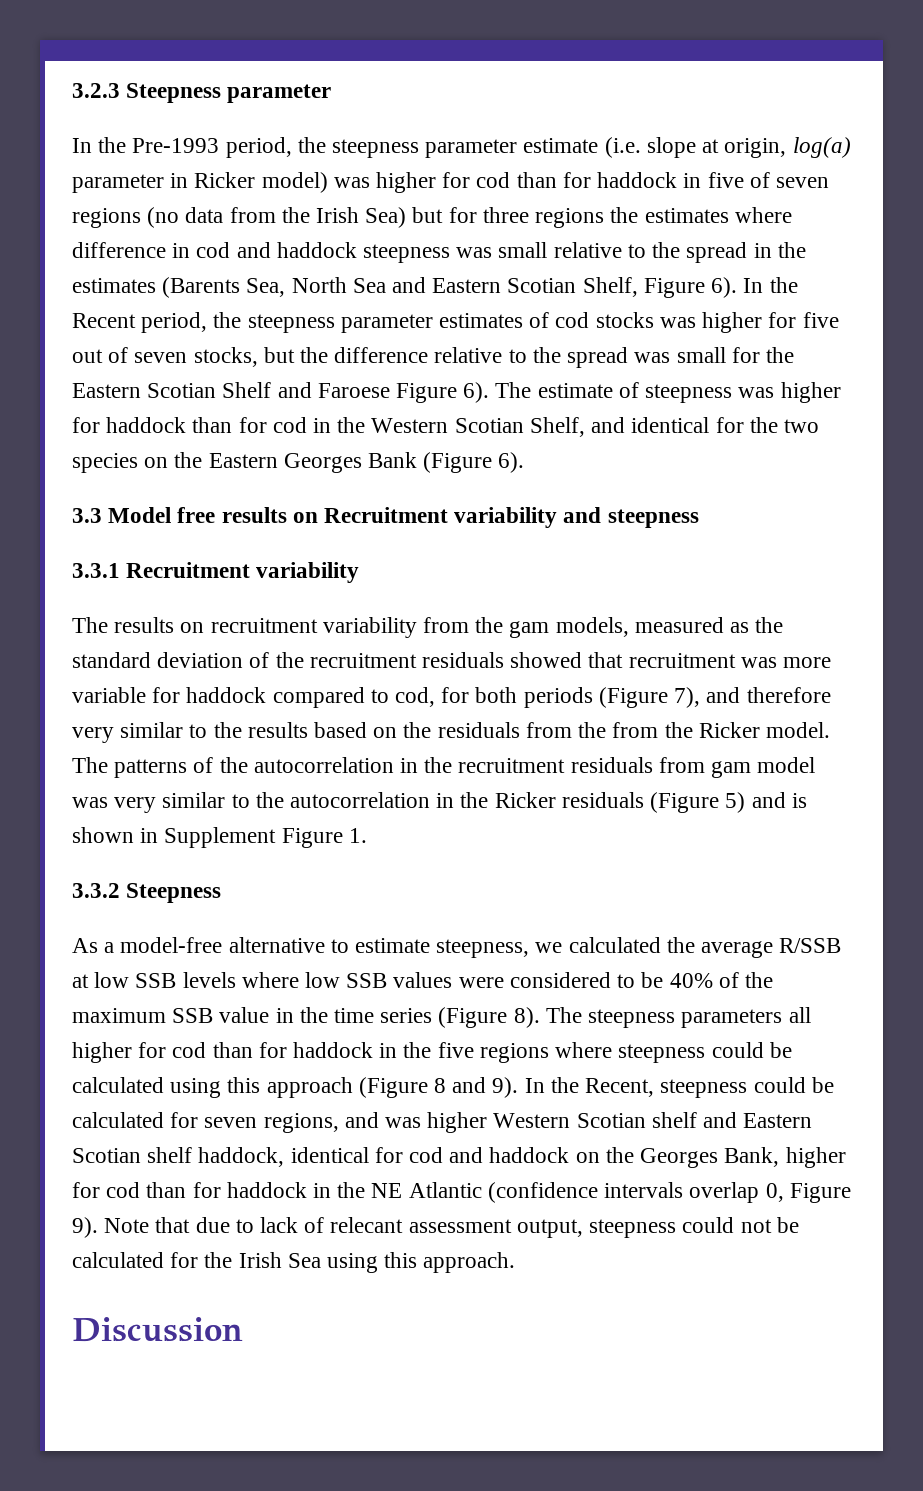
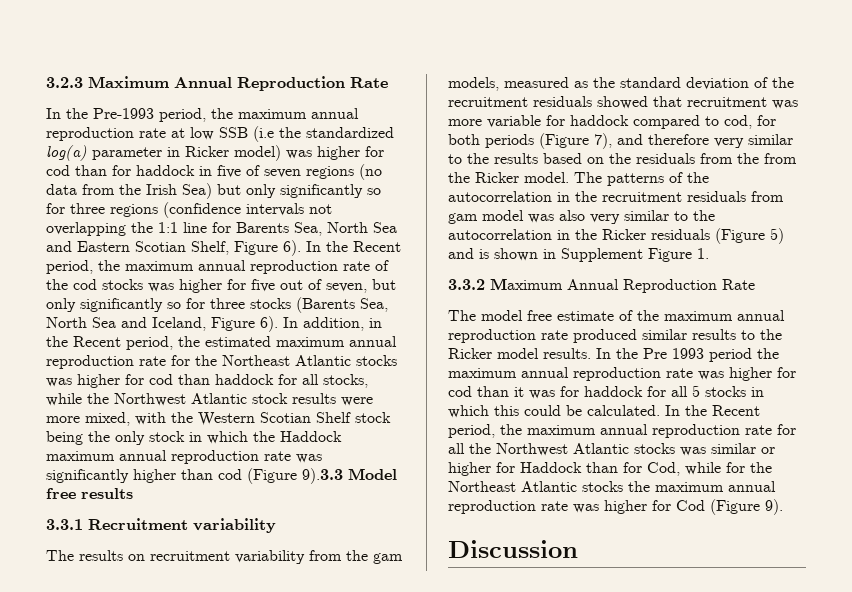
[126,83,332,103] Steepness parameter -> [88,76,388,91] Maximum Annual Reproduction Rate
[332,137,787,158] steepness parameter estimate (i.e. slope at origin, -> [238,108,359,119] [46,126,394,142] maximum annual reproduction rate at low SSB (i.e the standardized
[448,207,792,228] [72,242,806,263] [72,277,241,298] for three regions the estimates where difference in cod and haddock steepness was small relative to the spread in the estimates (Barents -> [246,184,381,198] [46,202,332,218] [46,222,289,236] only significantly so for three regions (confidence intervals not overlapping the 1:1 line for Barents
[247,312,550,333] steepness parameter estimates of -> [125,260,389,274] [46,279,68,290] maximum annual reproduction rate of the
[134,347,794,368] [72,382,841,403] [72,417,819,437] [72,452,525,473] [72,507,699,528] seven stocks, but the difference relative to the spread was small for the Eastern Scotian Shelf and Faroese Figure 6). The estimate of steepness was higher for haddock than for cod in the Western Scotian Shelf, and identical for the two species on the Eastern Georges Bank (Figure 6). // 3.3 Model free results on Recruitment variability and steepness -> [326,279,396,293] [46,297,388,313] [46,316,382,332] [46,336,397,350] [46,355,397,369] [46,374,368,388] [46,393,373,406] [46,412,391,426] [46,431,342,445] [46,450,322,464] [46,468,397,484] [46,488,133,499] seven, but only significantly so for three stocks (Barents Sea, North Sea and Iceland, Figure 6). In addition, in the Recent period, the estimated maximum annual reproduction rate for the Northeast Atlantic stocks was higher for cod than haddock for all stocks, while the Northwest Atlantic stock results were more mixed, with the Western Scotian Shelf stock being the only stock in which the Haddock maximum annual reproduction rate was significantly higher than cod (Figure 9).3.3 Model free results
(108, 802) none -> [559,210,585,221] also
[126,883,222,903] [72,937,842,958] [72,972,773,988] [72,1007,811,1028] [72,1042,792,1063] [72,1077,834,1098] [72,1112,813,1133] [72,1147,846,1168] [72,1182,851,1203] [72,1217,799,1238] [72,1252,516,1273] Steepness // As a model-free alternative to estimate steepness, we calculated the average R/SSB at low SSB levels where low SSB values were considered to be 40% of the maximum SSB value in the time series (Figure 8). The steepness parameters all higher for cod than for haddock in the five regions where steepness could be calculated using this approach (Figure 8 and 9). In the Recent, steepness could be calculated for seven regions, and was higher Western Scotian shelf and Eastern Scotian shelf haddock, identical for cod and haddock on the Georges Bank, higher for cod than for haddock in the NE Atlantic (confidence intervals overlap 0, Figure 9). Note that due to lack of relecant assessment output, steepness could not be calculated for the Irish Sea using this approach. -> [490,278,755,293] [448,310,785,321] [448,329,782,343] [448,348,779,362] [448,367,796,381] [448,385,764,399] [448,405,760,418] [448,424,796,438] [448,443,775,456] [448,462,772,476] [448,481,776,492] [448,499,783,515] Maximum Annual Reproduction Rate // The model free estimate of the maximum annual reproduction rate produced similar results to the Ricker model results. In the Pre 1993 period the maximum annual reproduction rate was higher for cod than it was for haddock for all 5 stocks in which this could be calculated. In the Recent period, the maximum annual reproduction rate for all the Northwest Atlantic stocks was similar or higher for Haddock than for Cod, while for the Northeast Atlantic stocks the maximum annual reproduction rate was higher for Cod (Figure 9).

